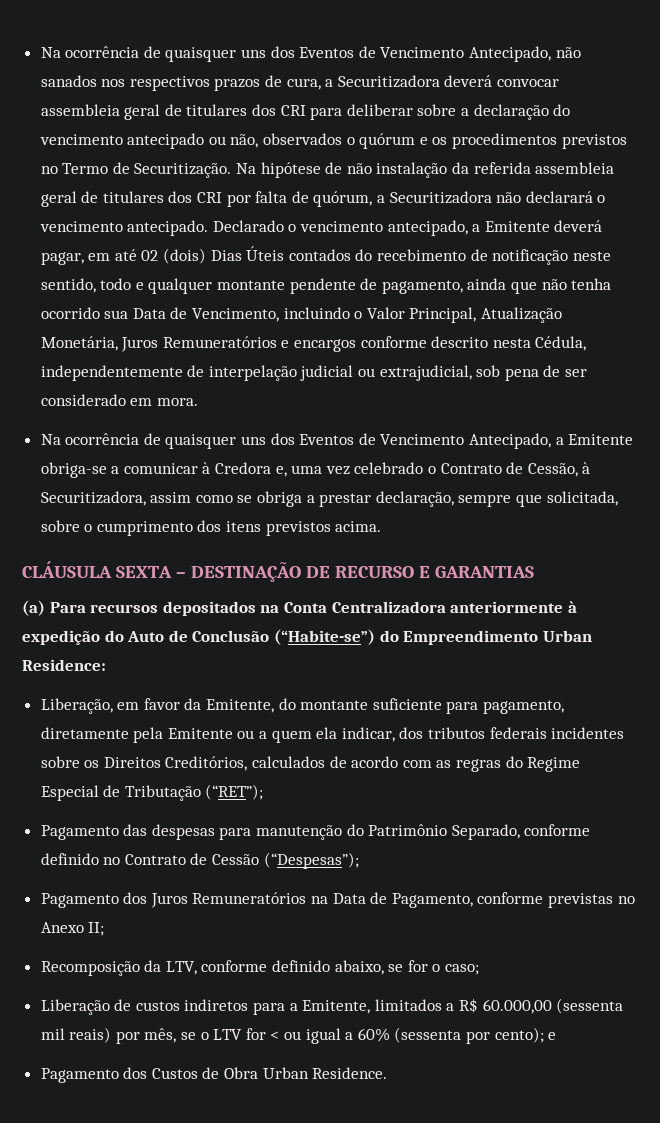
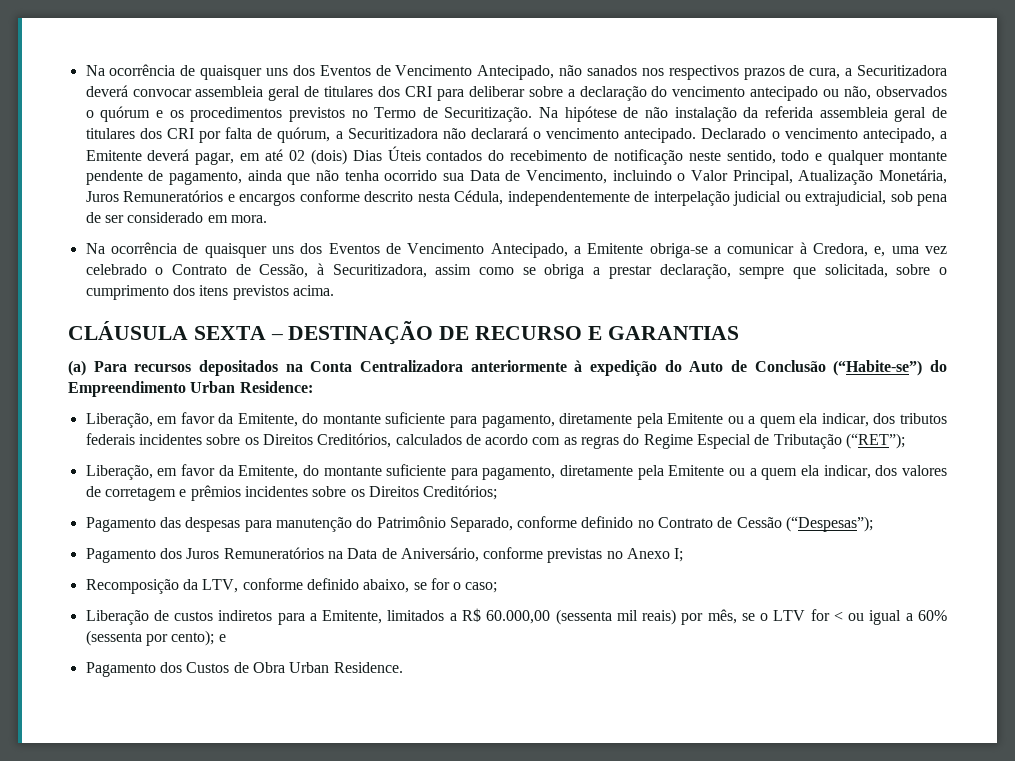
[215,462,272,474] Credora -> [812,243,868,257] Credora,
(264, 792) none -> [85,464,948,480] [85,485,498,501] // Liberação, em favor da Emitente, do montante suficiente para pagamento, diretamente pela Emitente ou a quem ela indicar, dos valores de corretagem e prêmios incidentes sobre os Direitos Creditórios;
[391,893,473,908] Pagamento, -> [400,547,479,562] Aniversário,
[88,922,105,936] II; -> [674,548,684,562] I;

